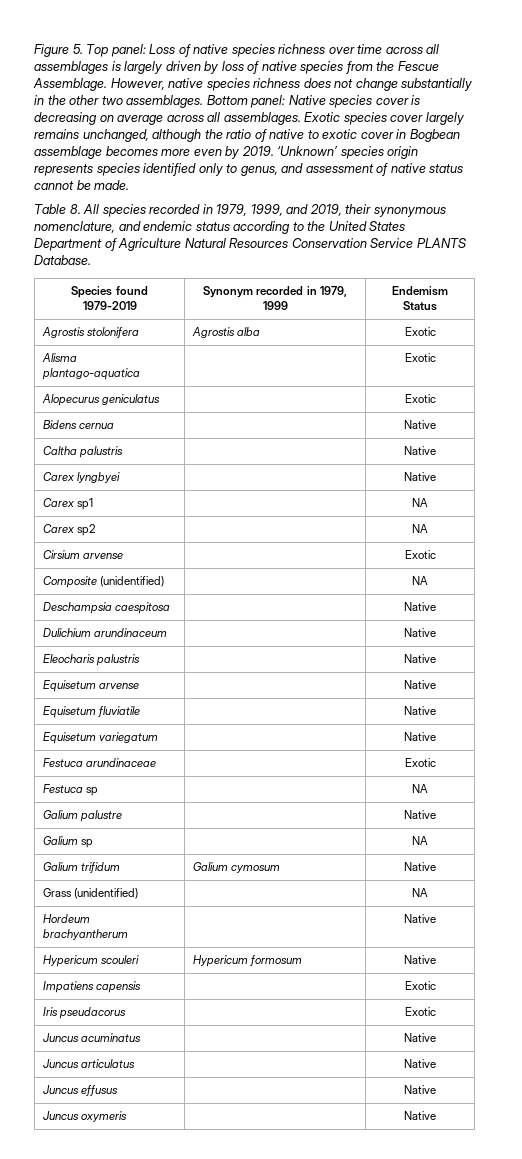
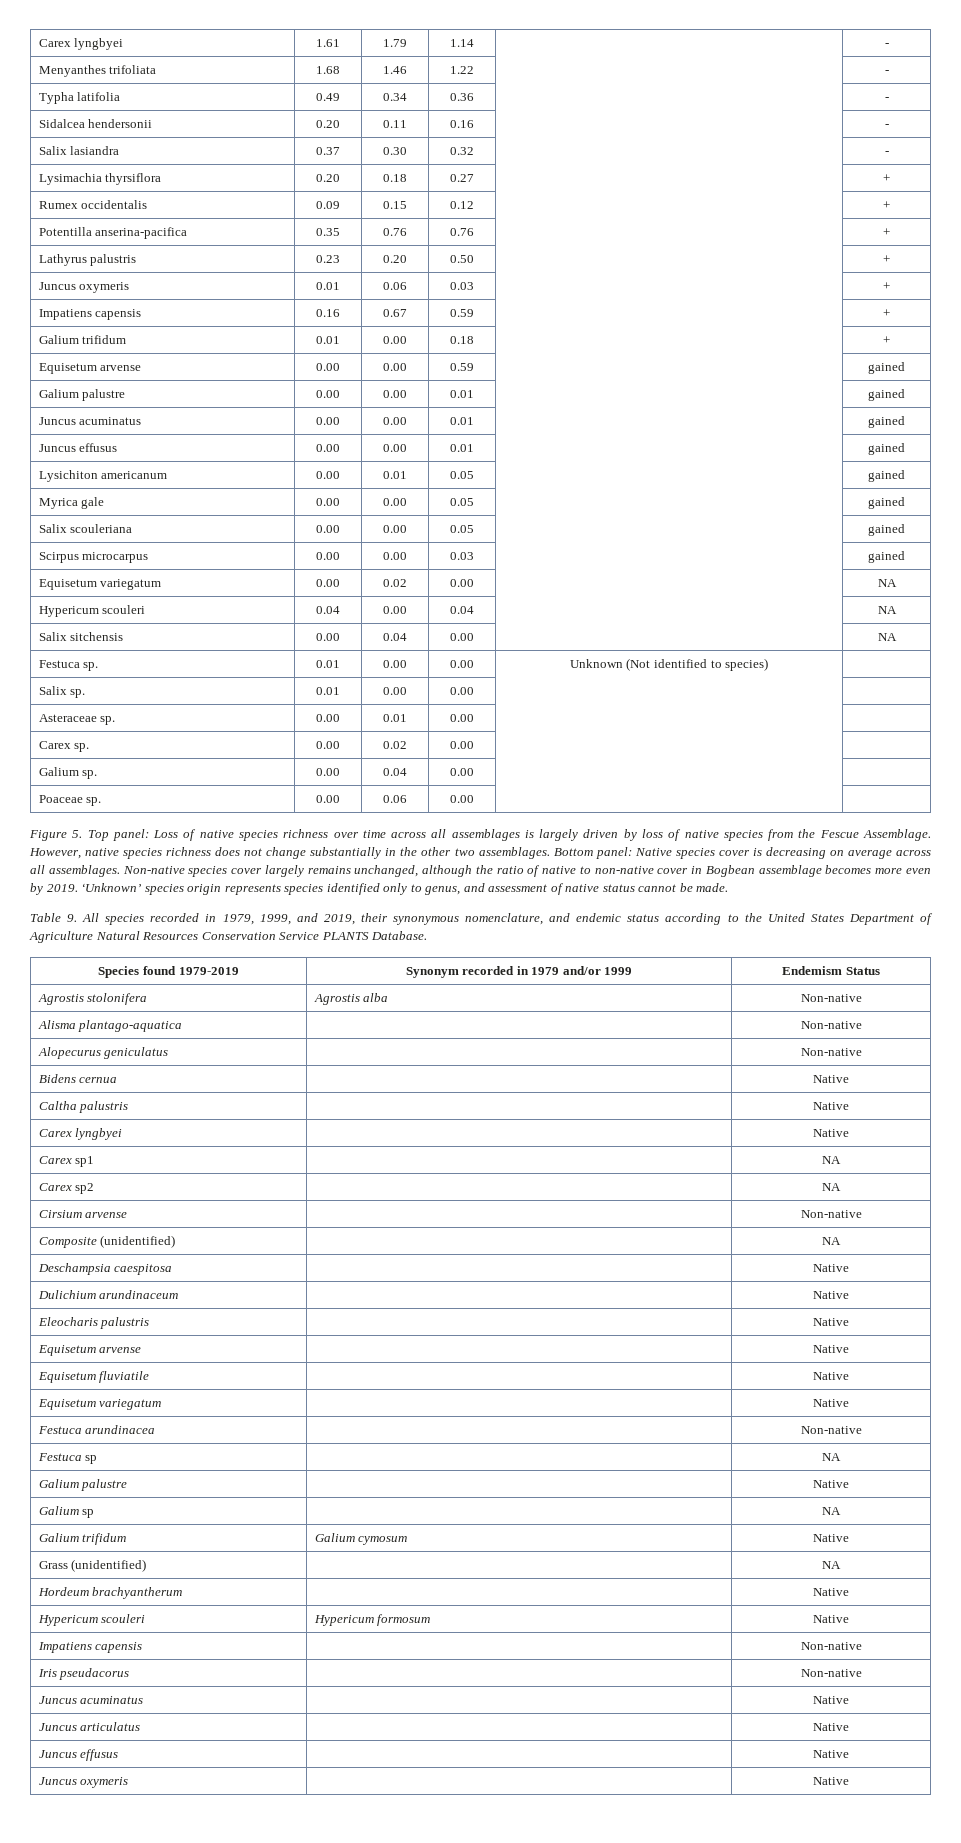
(34, 50) none -> [38,38,124,50] [316,39,340,47] [383,39,407,47] [450,39,474,47] [884,43,889,47] [38,65,157,77] [316,66,340,74] [383,66,407,74] [450,66,474,74] [884,70,889,74] [38,92,121,104] [316,93,340,101] [383,93,407,101] [450,93,474,101] [884,97,889,101] [38,119,153,128] [316,120,340,128] [383,120,407,128] [450,120,474,128] [884,124,889,128] [38,146,120,155] [316,147,340,155] [383,147,407,155] [450,147,474,155] [884,151,889,155] [38,173,162,185] [316,174,340,182] [383,174,407,182] [450,174,474,182] [883,174,890,182] [38,200,148,209] [316,201,340,209] [383,201,407,209] [450,201,474,209] [883,201,890,209] [38,227,188,239] [316,228,340,236] [383,228,407,236] [450,228,474,236] [883,228,890,236] [38,254,137,266] [316,255,340,263] [383,255,407,263] [450,255,474,263] [883,255,890,263] [38,282,130,293] [316,282,340,290] [383,282,407,290] [450,282,474,290] [883,282,890,290] [38,309,142,320] [316,309,340,317] [383,309,407,317] [450,309,474,317] [883,309,890,317] [38,335,127,344] [316,336,340,344] [383,336,407,344] [450,336,474,344] [883,336,890,344] [38,363,142,374] [316,363,340,371] [383,363,407,371] [450,363,474,371] [868,362,905,374] [38,389,126,401] [316,390,340,398] [383,390,407,398] [450,390,474,398] [868,389,905,401] [38,417,142,425] [316,417,340,425] [383,417,407,425] [450,417,474,425] [868,416,905,428] [38,443,118,452] [316,444,340,452] [383,444,407,452] [450,444,474,452] [868,443,905,455] [38,470,168,482] [316,471,340,479] [383,471,407,479] [450,471,474,479] [868,470,905,482] [38,497,105,509] [316,498,340,506] [383,498,407,506] [450,498,474,506] [868,497,905,509] [38,524,133,533] [316,525,340,533] [383,525,407,533] [450,525,474,533] [868,524,905,536] [38,552,149,563] [316,552,340,560] [383,552,407,560] [450,552,474,560] [868,551,905,563] [38,579,162,590] [316,579,340,587] [383,579,407,587] [450,579,474,587] [877,579,897,587] [38,605,146,617] [316,606,340,614] [383,606,407,614] [450,606,474,614] [877,606,897,614] [38,632,124,641] [316,633,340,641] [383,633,407,641] [450,633,474,641] [877,633,897,641] [38,660,99,671] [316,660,340,668] [383,660,407,668] [450,660,474,668] [569,658,769,671] [38,686,86,698] [316,687,340,695] [383,687,407,695] [450,687,474,695] [38,714,116,725] [316,714,340,722] [383,714,407,722] [450,714,474,722] [38,741,90,752] [316,741,340,749] [383,741,407,749] [450,741,474,749] [38,767,98,779] [316,768,340,776] [383,768,407,776] [450,768,474,776] [38,795,102,806] [316,795,340,803] [383,795,407,803] [450,795,474,803] Carex lyngbyei | 1.61 | 1.79 | 1.14 | | - // Menyanthes trifoliata | 1.68 | 1.46 | 1.22 | | - // Typha latifolia | 0.49 | 0.34 | 0.36 | | - // Sidalcea hendersonii | 0.20 | 0.11 | 0.16 | | - // Salix lasiandra | 0.37 | 0.30 | 0.32 | | - // Lysimachia thyrsiflora | 0.20 | 0.18 | 0.27 | | + // Rumex occidentalis | 0.09 | 0.15 | 0.12 | | + // Potentilla anserina-pacifica | 0.35 | 0.76 | 0.76 | | + // Lathyrus palustris | 0.23 | 0.20 | 0.50 | | + // Juncus oxymeris | 0.01 | 0.06 | 0.03 | | + // Impatiens capensis | 0.16 | 0.67 | 0.59 | | + // Galium trifidum | 0.01 | 0.00 | 0.18 | | + // Equisetum arvense | 0.00 | 0.00 | 0.59 | | gained // Galium palustre | 0.00 | 0.00 | 0.01 | | gained // Juncus acuminatus | 0.00 | 0.00 | 0.01 | | gained // Juncus effusus | 0.00 | 0.00 | 0.01 | | gained // Lysichiton americanum | 0.00 | 0.01 | 0.05 | | gained // Myrica gale | 0.00 | 0.00 | 0.05 | | gained // Salix scouleriana | 0.00 | 0.00 | 0.05 | | gained // Scirpus microcarpus | 0.00 | 0.00 | 0.03 | | gained // Equisetum variegatum | 0.00 | 0.02 | 0.00 | | NA // Hypericum scouleri | 0.04 | 0.00 | 0.04 | | NA // Salix sitchensis | 0.00 | 0.04 | 0.00 | | NA // Festuca sp. | 0.01 | 0.00 | 0.00 | Unknown (Not identified to species) | // Salix sp. | 0.01 | 0.00 | 0.00 | | // Asteraceae sp. | 0.00 | 0.01 | 0.00 | | // Carex sp. | 0.00 | 0.02 | 0.00 | | // Galium sp. | 0.00 | 0.04 | 0.00 | | // Poaceae sp. | 0.00 | 0.06 | 0.00 | | //
[304,112,341,122] Exotic -> [122,866,185,874] Non-native
[322,129,358,139] exotic -> [594,866,654,874] non-native
[69,204,81,214] 8. -> [67,914,78,922] 9.
[319,286,347,297] 1979, -> [531,966,601,975] 1979 and/or
[404,327,436,336] Exotic -> [800,994,862,1002] Non-native
[404,353,436,362] Exotic -> [800,1021,862,1029] Non-native
[404,394,436,403] Exotic -> [800,1048,862,1056] Non-native
[404,550,436,559] Exotic -> [800,1210,862,1218] Non-native
[86,758,157,767] [404,758,436,767] arundinaceae | | Exotic -> [85,1425,156,1434] [800,1426,862,1434] arundinacea | | Non-native
[404,981,436,990] Exotic -> [800,1642,862,1650] Non-native
[404,1007,436,1016] Exotic -> [800,1669,862,1677] Non-native

